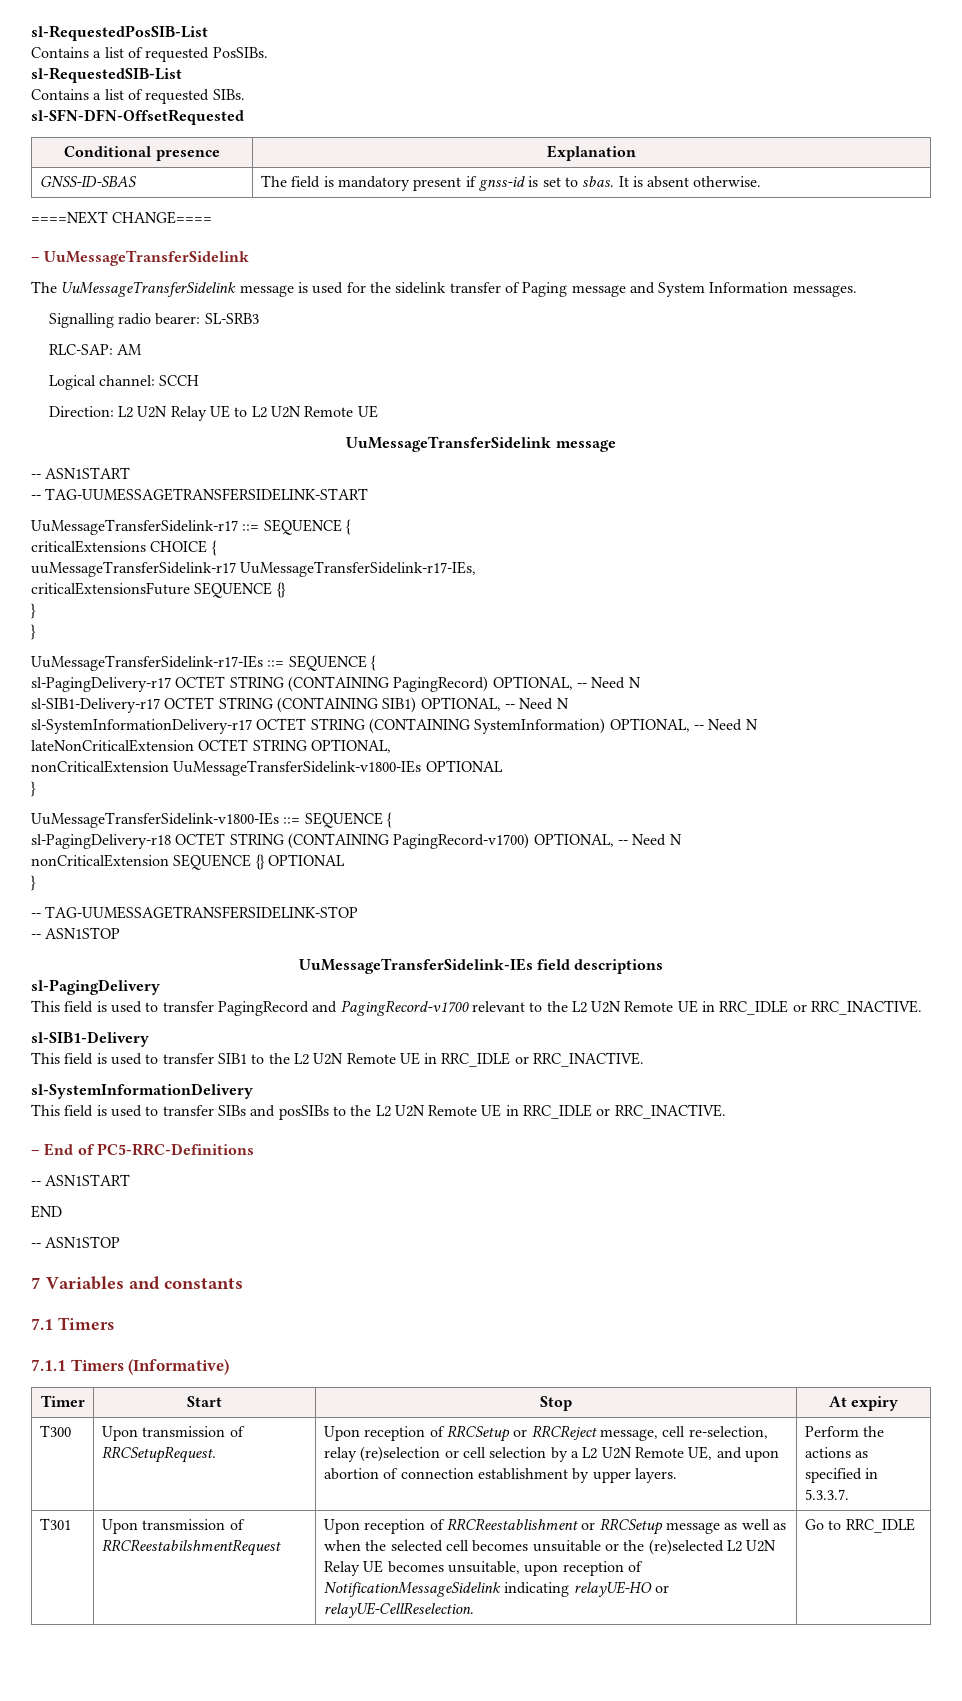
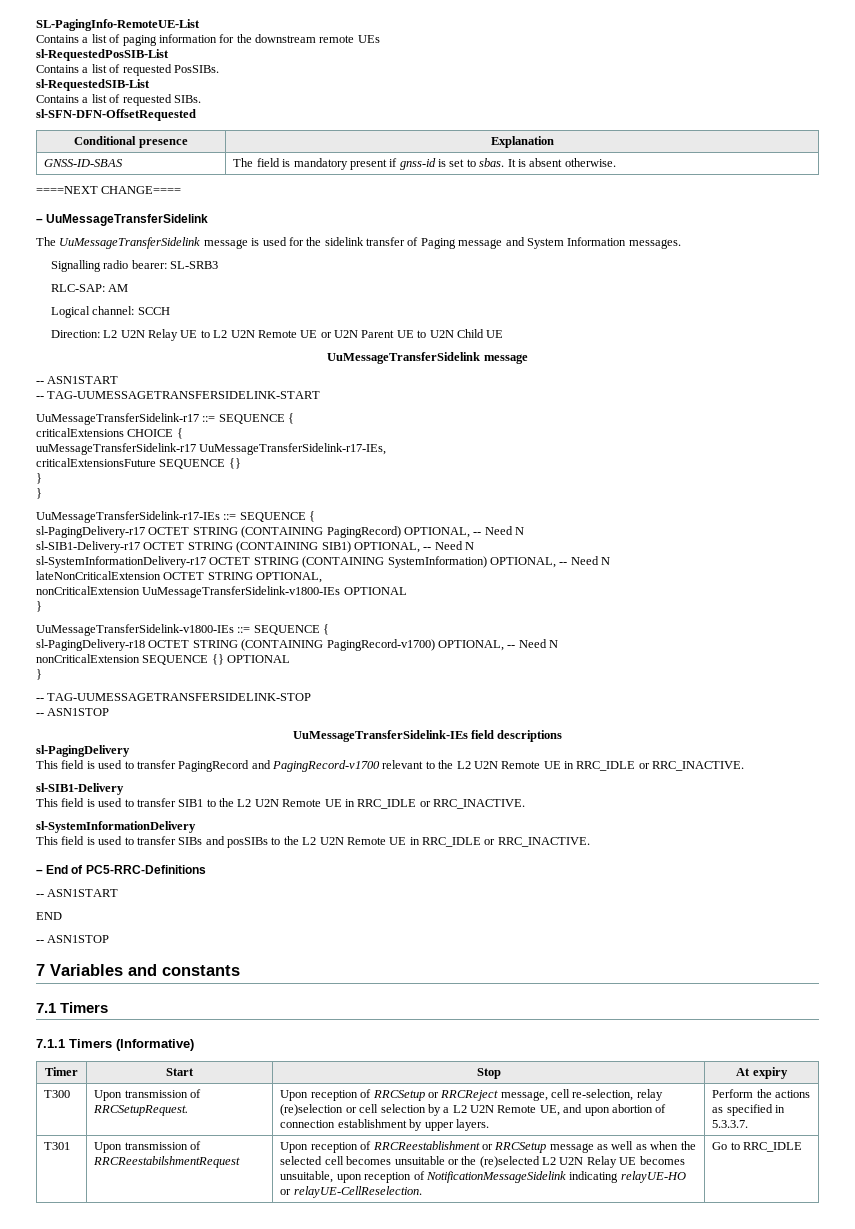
(31, 33) none -> [36,19,200,31] [36,34,380,46] SL-PagingInfo-RemoteUE-List // Contains a list of paging information for the downstream remote UEs //
(378, 411) none -> [320,329,504,338] or U2N Parent UE to U2N Child UE

